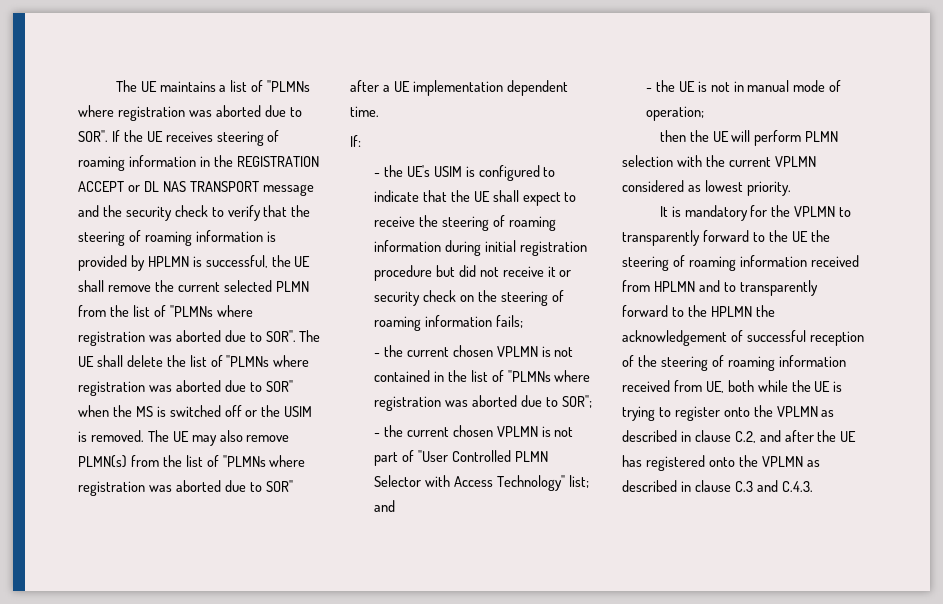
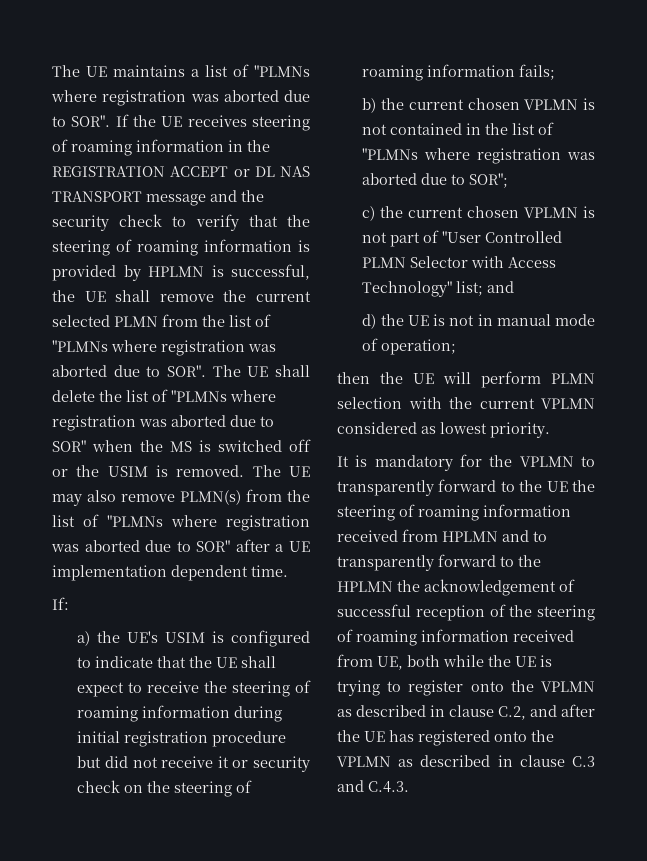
[373,173,380,177] - -> [77,631,91,646] a)
[373,353,380,357] - -> [362,98,377,113] b)
[373,433,380,437] - -> [362,206,376,221] c)
[645,88,652,92] - -> [362,314,377,329] d)

